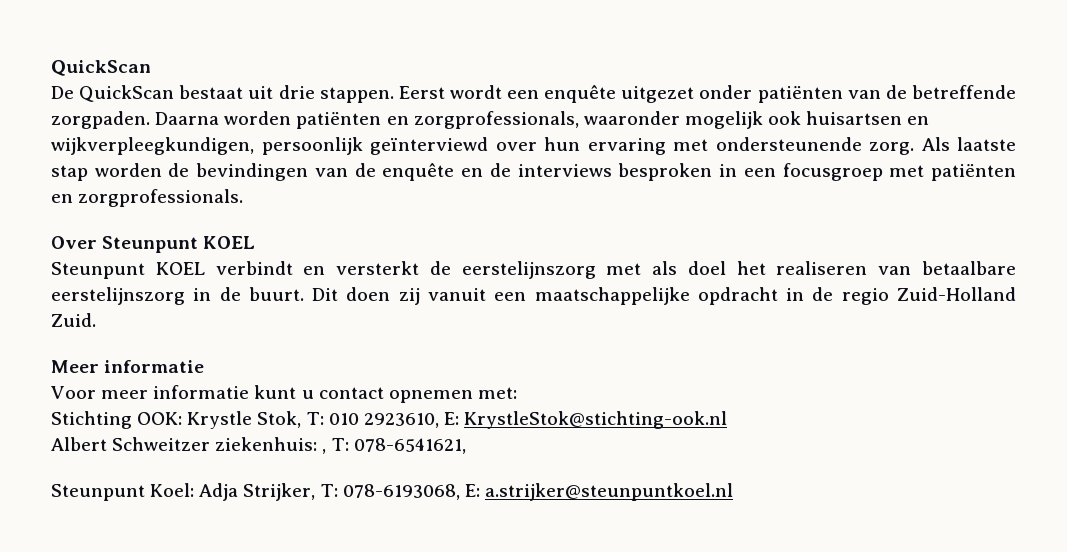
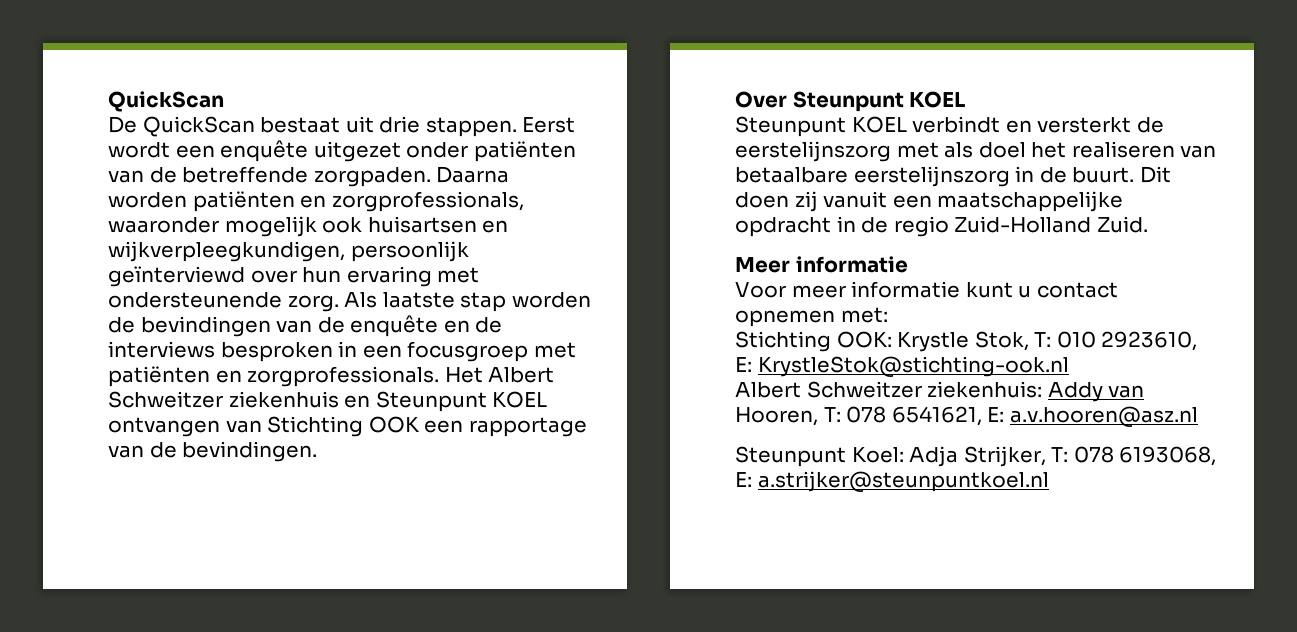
(244, 198) none -> [444,367,555,383] [108,391,548,412] [108,416,587,437] [108,441,318,462] Het Albert Schweitzer ziekenhuis en Steunpunt KOEL ontvangen van Stichting OOK een rapportage van de bevindingen.
[322,438,466,454] , T: 078-6541621, -> [1047,382,1145,402] [735,406,1198,427] Addy van Hooren, T: 078 6541621, E: a.v.hooren@asz.nl
[342,484,460,500] 078-6193068, -> [1073,446,1217,466] 078 6193068,

